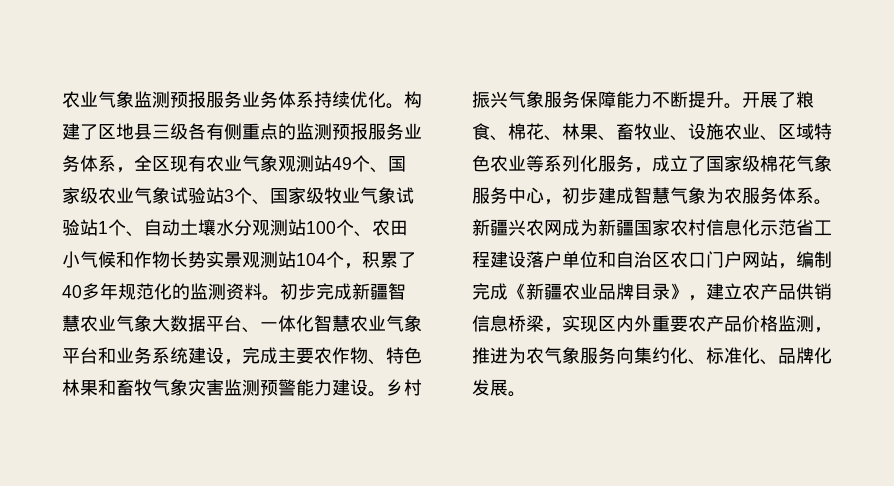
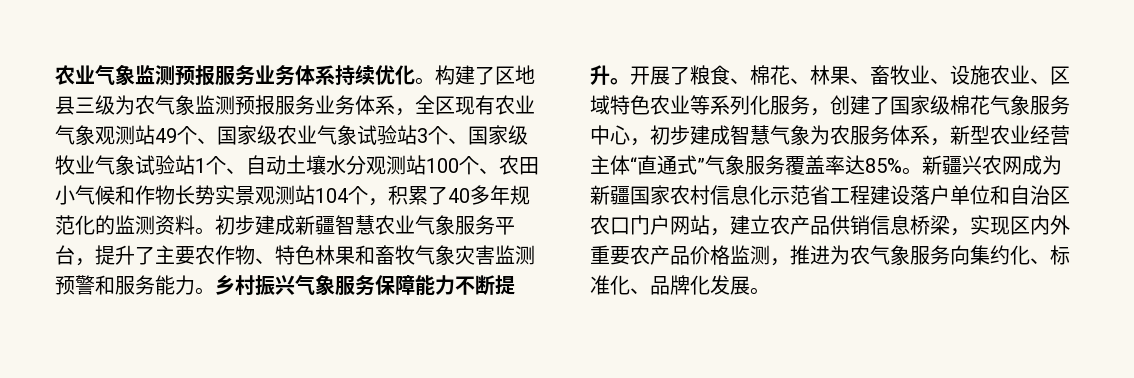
[188,123,296,140] 各有侧重点的 -> [115,95,195,115] 为农气象
[316,283,334,300] 完 -> [255,215,275,235] 建
[152,315,422,333] [62,347,278,365] 大数据平台、一体化智慧农业气象平台和业务系统建设，完成 -> [455,215,515,235] [55,245,155,266] 服务平台，提升了
[296,379,368,396] 能力建设 -> [95,275,195,295] 和服务能力
[652,155,688,172] 成立 -> [830,95,870,115] 创建
(814, 195) none -> [930,125,1070,146] [590,155,902,175] ，新型农业经营主体“直通式”气象服务覆盖率达85%
[796,251,832,268] [472,283,706,301] 编制完成《新疆农业品牌目录》， -> (730, 232) none

